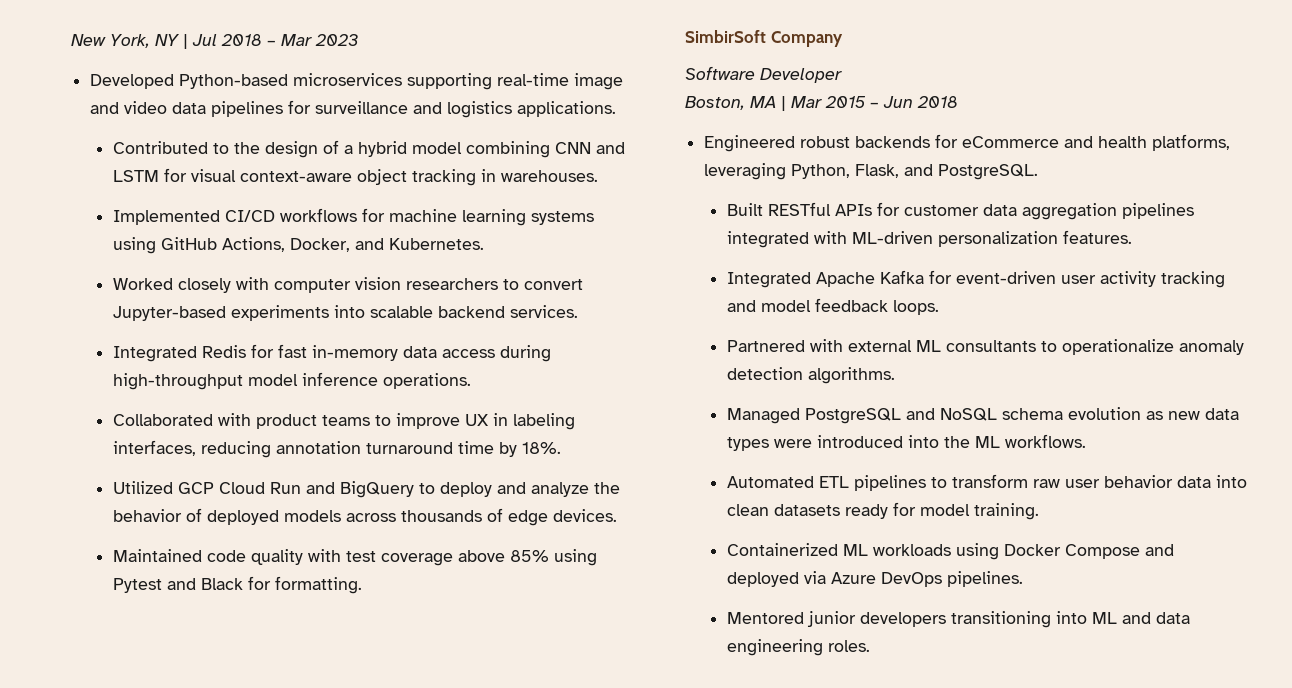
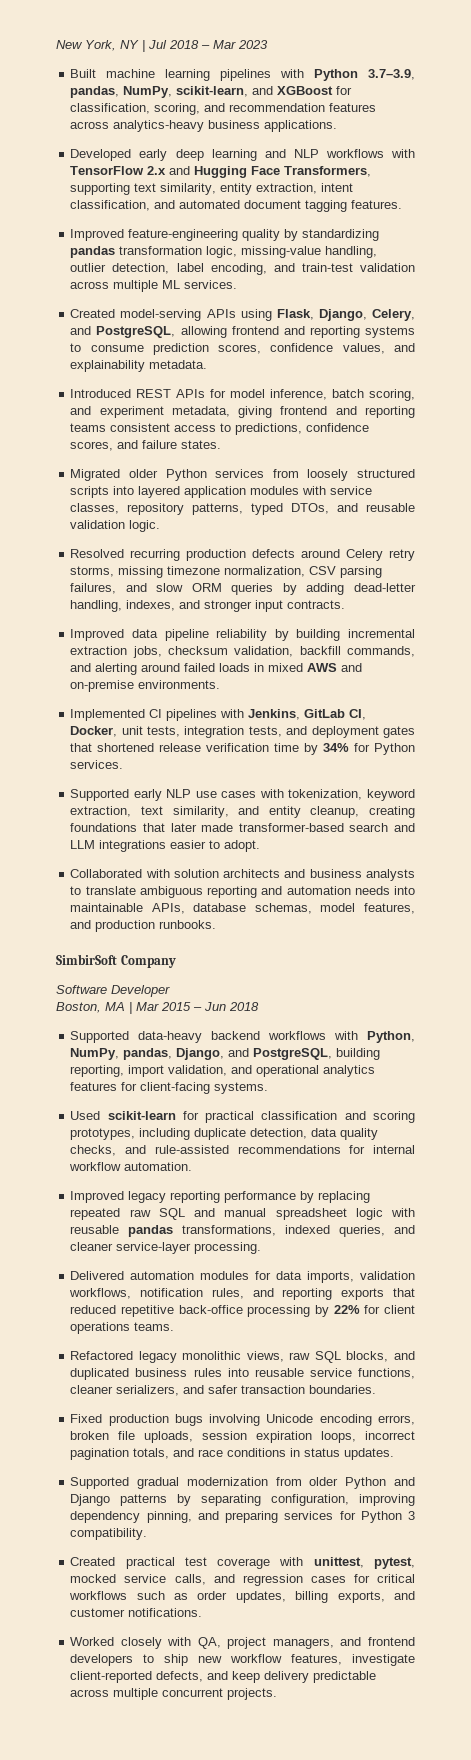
[90,73,624,90] [90,100,617,118] [112,140,625,158] [112,168,598,186] [112,208,594,226] [112,237,484,254] [112,277,583,293] [112,305,578,321] [112,344,551,362] [112,372,471,390] [112,413,575,430] [112,440,561,458] [112,481,620,498] [112,508,617,526] [112,549,597,566] [112,576,362,594] Developed Python-based microservices supporting real-time image and video data pipelines for surveillance and logistics applications. // Contributed to the design of a hybrid model combining CNN and LSTM for visual context-aware object tracking in warehouses. // Implemented CI/CD workflows for machine learning systems using GitHub Actions, Docker, and Kubernetes. // Worked closely with computer vision researchers to convert Jupyter-based experiments into scalable backend services. // Integrated Redis for fast in-memory data access during high-throughput model inference operations. // Collaborated with product teams to improve UX in labeling interfaces, reducing annotation turnaround time by 18%. // Utilized GCP Cloud Run and BigQuery to deploy and analyze the behavior of deployed models across thousands of edge devices. // Maintained code quality with test coverage above 85% using Pytest and Black for formatting. -> [70,69,415,81] [70,86,353,98] [70,103,377,115] [70,120,338,132] [70,149,415,161] [70,166,372,178] [70,183,354,195] [70,200,403,212] [70,229,380,241] [70,246,378,258] [70,263,415,275] [70,280,238,292] [70,309,415,321] [70,326,415,338] [70,343,415,355] [70,360,208,372] [70,389,415,401] [70,406,415,418] [70,423,370,435] [70,440,222,451] [70,469,415,481] [70,486,373,498] [70,503,415,515] [70,520,161,532] [70,549,415,561] [70,566,383,578] [70,583,416,595] [70,600,346,612] [70,629,415,641] [70,646,415,658] [70,663,363,675] [70,680,221,692] [70,709,367,721] [70,726,415,738] [70,743,415,755] [70,760,124,769] [70,789,415,801] [70,806,415,818] [70,823,415,832] [70,840,261,852] [70,869,415,881] [70,886,415,898] [70,903,415,914] [70,920,217,932] Built machine learning pipelines with Python 3.7–3.9, pandas, NumPy, scikit-learn, and XGBoost for classification, scoring, and recommendation features across analytics-heavy business applications. // Developed early deep learning and NLP workflows with TensorFlow 2.x and Hugging Face Transformers, supporting text similarity, entity extraction, intent classification, and automated document tagging features. // Improved feature-engineering quality by standardizing pandas transformation logic, missing-value handling, outlier detection, label encoding, and train-test validation across multiple ML services. // Created model-serving APIs using Flask, Django, Celery, and PostgreSQL, allowing frontend and reporting systems to consume prediction scores, confidence values, and explainability metadata. // Introduced REST APIs for model inference, batch scoring, and experiment metadata, giving frontend and reporting teams consistent access to predictions, confidence scores, and failure states. // Migrated older Python services from loosely structured scripts into layered application modules with service classes, repository patterns, typed DTOs, and reusable validation logic. // Resolved recurring production defects around Celery retry storms, missing timezone normalization, CSV parsing failures, and slow ORM queries by adding dead-letter handling, indexes, and stronger input contracts. // Improved data pipeline reliability by building incremental extraction jobs, checksum validation, backfill commands, and alerting around failed loads in mixed AWS and on-premise environments. // Implemented CI pipelines with Jenkins, GitLab CI, Docker, unit tests, integration tests, and deployment gates that shortened release verification time by 34% for Python services. // Supported early NLP use cases with tokenization, keyword extraction, text similarity, and entity cleanup, creating foundations that later made transformer-based search and LLM integrations easier to adopt. // Collaborated with solution architects and business analysts to translate ambiguous reporting and automation needs into maintainable APIs, database schemas, model features, and production runbooks.
[704,134,1231,152] [704,163,1039,180] [726,202,1194,220] [726,230,1132,248] [726,270,1225,288] [726,298,939,315] [726,339,1244,355] [726,367,895,384] [726,407,1239,424] [726,434,1086,451] [726,474,1247,491] [726,502,1039,520] [726,543,1174,560] [726,571,1023,587] [726,611,1190,628] [726,639,870,656] Engineered robust backends for eCommerce and health platforms, leveraging Python, Flask, and PostgreSQL. // Built RESTful APIs for customer data aggregation pipelines integrated with ML-driven personalization features. // Integrated Apache Kafka for event-driven user activity tracking and model feedback loops. // Partnered with external ML consultants to operationalize anomaly detection algorithms. // Managed PostgreSQL and NoSQL schema evolution as new data types were introduced into the ML workflows. // Automated ETL pipelines to transform raw user behavior data into clean datasets ready for model training. // Containerized ML workloads using Docker Compose and deployed via Azure DevOps pipelines. // Mentored junior developers transitioning into ML and data engineering roles. -> [70,1031,415,1043] [70,1048,381,1060] [70,1065,376,1077] [70,1082,269,1094] [70,1111,415,1123] [70,1128,379,1140] [70,1145,415,1156] [69,1162,193,1171] [70,1191,371,1203] [70,1208,415,1220] [70,1225,415,1237] [70,1242,262,1254] [70,1271,415,1283] [69,1288,415,1300] [70,1305,415,1317] [70,1322,175,1334] [70,1351,415,1363] [70,1368,415,1380] [70,1385,377,1396] [70,1414,415,1426] [70,1431,415,1443] [70,1448,395,1460] [70,1477,415,1489] [70,1494,415,1506] [70,1511,415,1523] [70,1528,148,1540] [70,1557,415,1569] [70,1574,415,1586] [69,1591,415,1603] [70,1608,203,1617] [70,1637,415,1649] [70,1654,415,1666] [70,1671,377,1683] [70,1688,278,1700] Supported data-heavy backend workflows with Python, NumPy, pandas, Django, and PostgreSQL, building reporting, import validation, and operational analytics features for client-facing systems. // Used scikit-learn for practical classification and scoring prototypes, including duplicate detection, data quality checks, and rule-assisted recommendations for internal workflow automation. // Improved legacy reporting performance by replacing repeated raw SQL and manual spreadsheet logic with reusable pandas transformations, indexed queries, and cleaner service-layer processing. // Delivered automation modules for data imports, validation workflows, notification rules, and reporting exports that reduced repetitive back-office processing by 22% for client operations teams. // Refactored legacy monolithic views, raw SQL blocks, and duplicated business rules into reusable service functions, cleaner serializers, and safer transaction boundaries. // Fixed production bugs involving Unicode encoding errors, broken file uploads, session expiration loops, incorrect pagination totals, and race conditions in status updates. // Supported gradual modernization from older Python and Django patterns by separating configuration, improving dependency pinning, and preparing services for Python 3 compatibility. // Created practical test coverage with unittest, pytest, mocked service calls, and regression cases for critical workflows such as order updates, billing exports, and customer notifications. // Worked closely with QA, project managers, and frontend developers to ship new workflow features, investigate client-reported defects, and keep delivery predictable across multiple concurrent projects.

